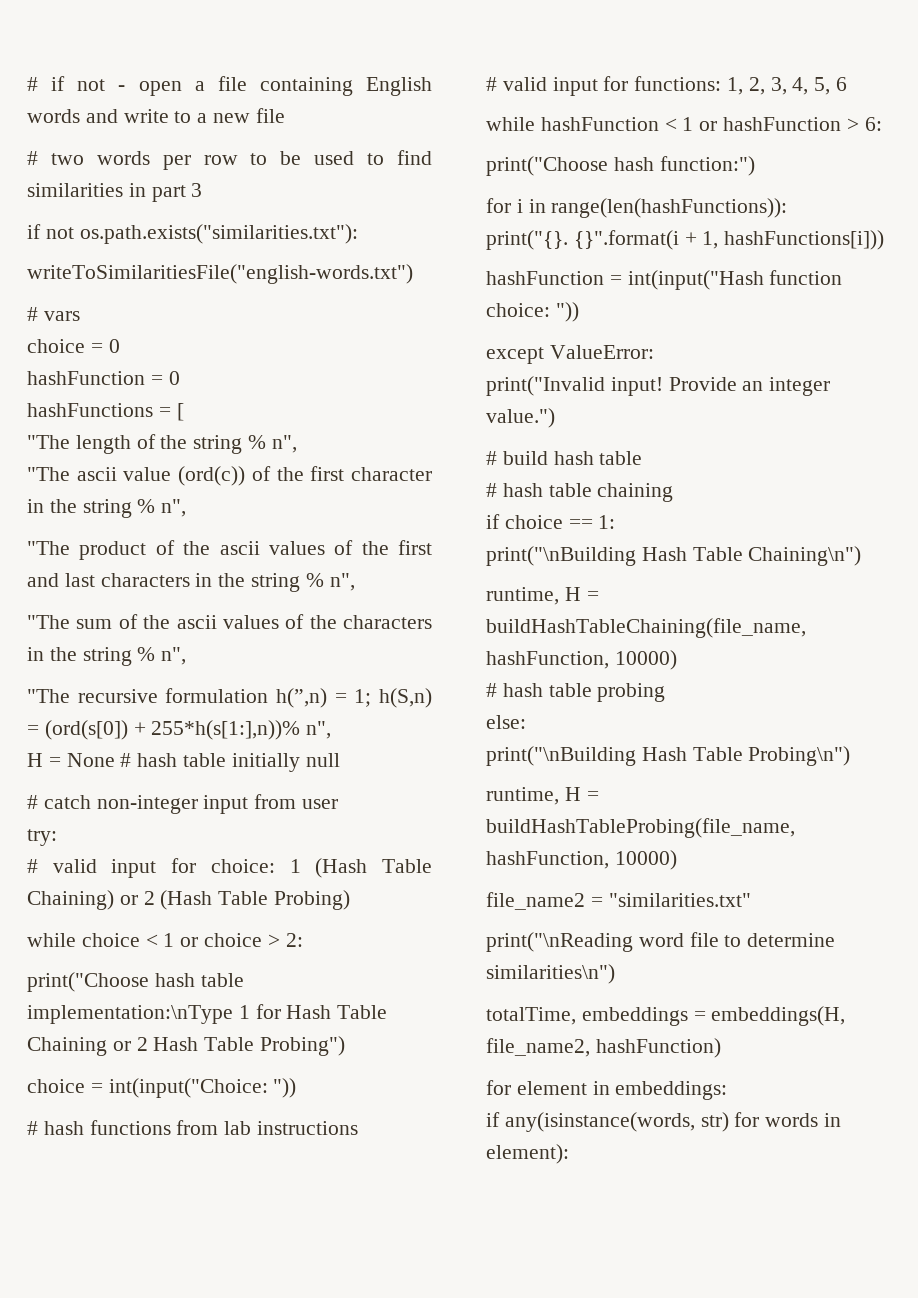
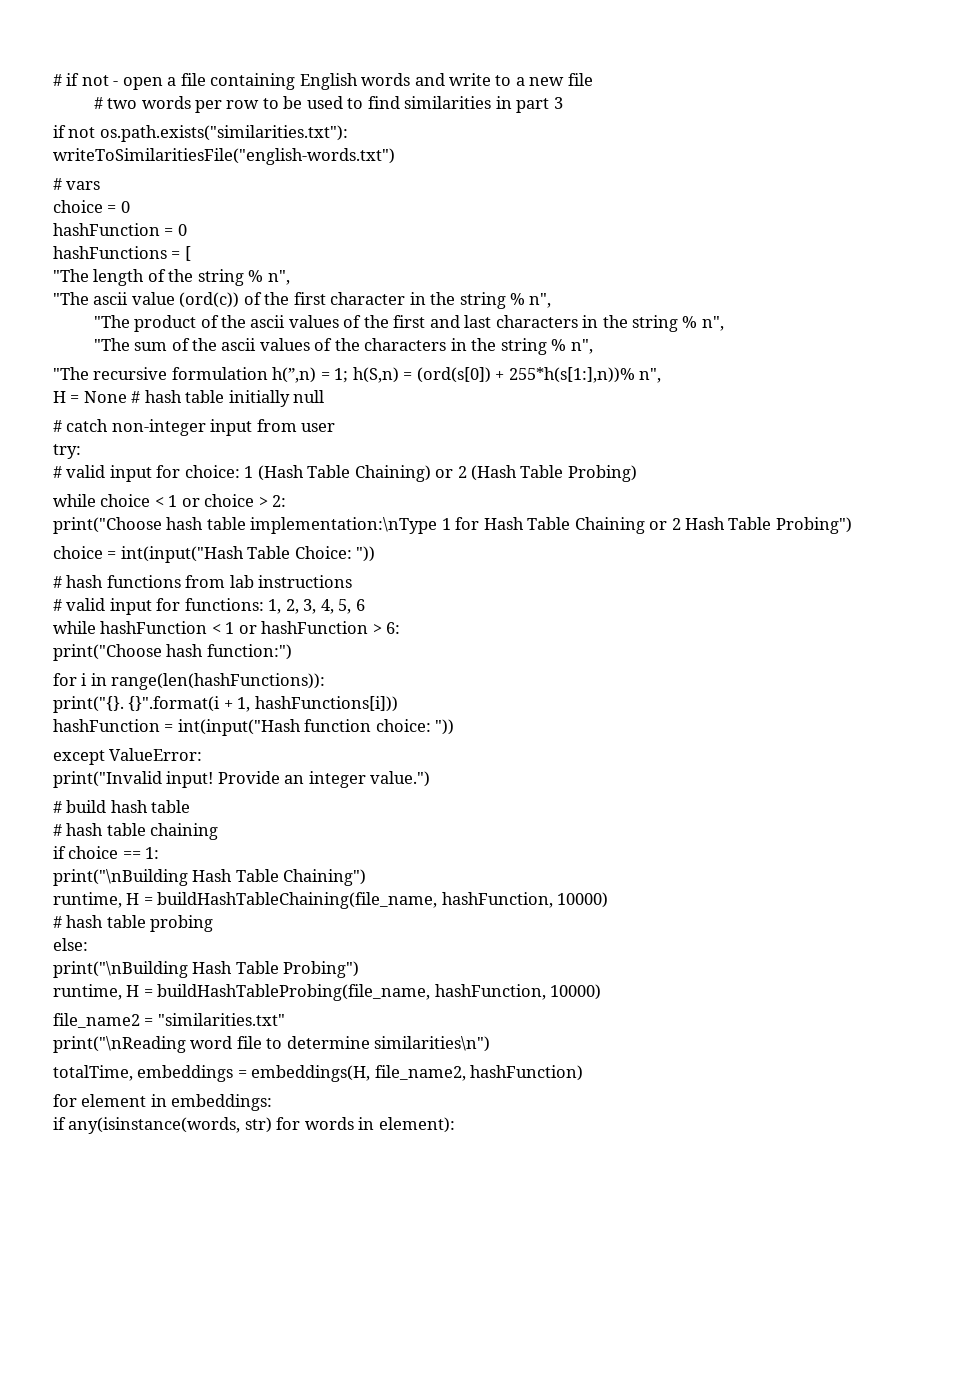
[108,1078,268,1098] int(input("Choice: -> [120,546,352,563] int(input("Hash Table Choice:
[748,546,862,566] Chaining\n") -> [283,869,367,886] Chaining")
[748,746,851,766] Probing\n") -> [283,961,360,978] Probing")

